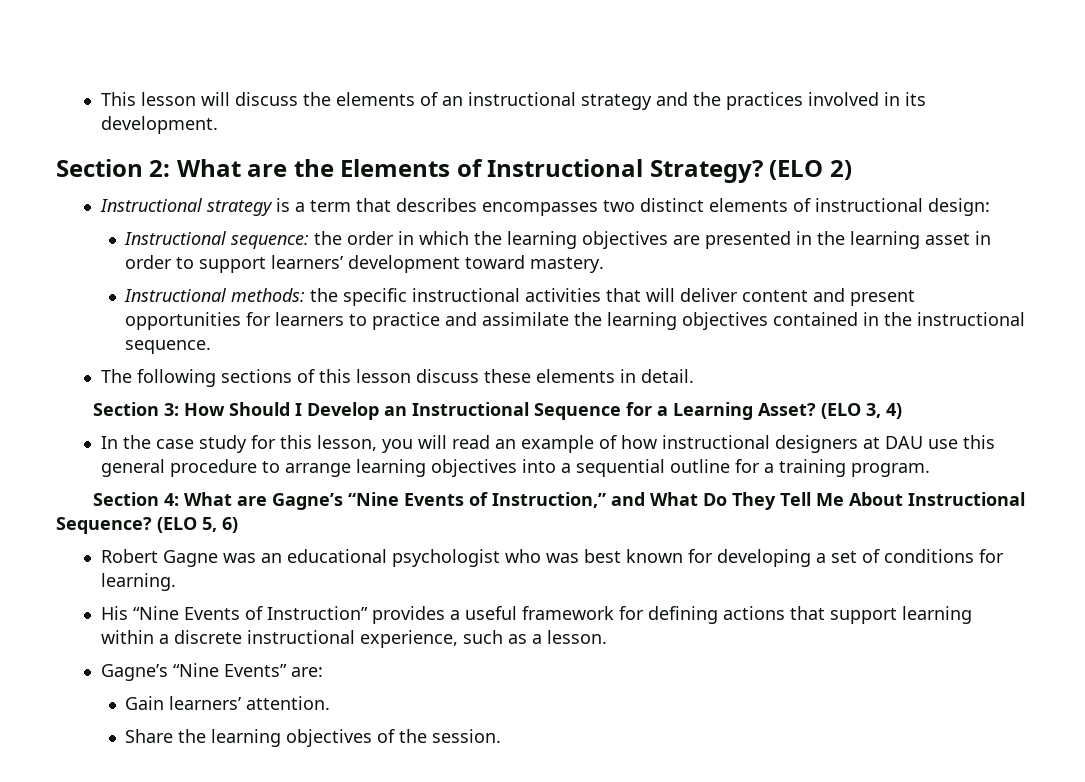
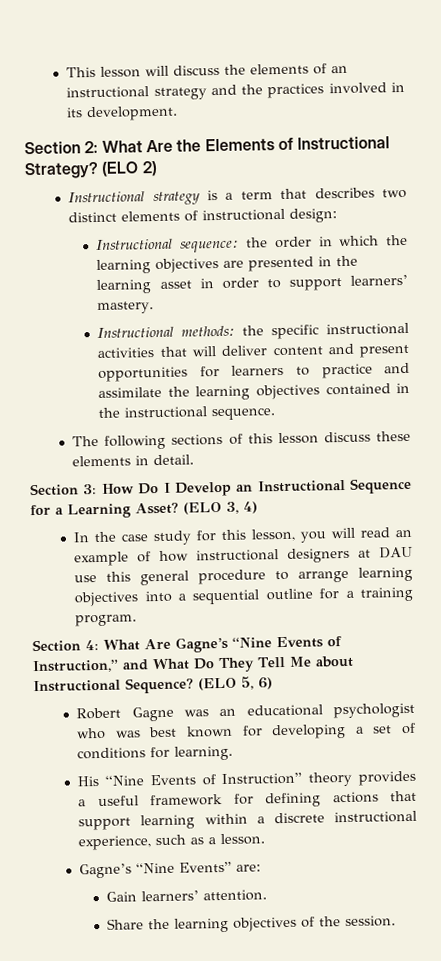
[247,164,288,177] are -> [145,139,173,153] Are
[481,202,598,216] encompasses -> (375, 193) none
[348,255,526,273] development toward -> (409, 280) none
[228,402,290,416] Should -> [138,482,160,495] Do
[236,496,267,506] are -> [144,638,171,650] Are
[848,492,903,506] About -> [314,655,354,668] about
(368, 613) none -> [308,771,353,787] theory

